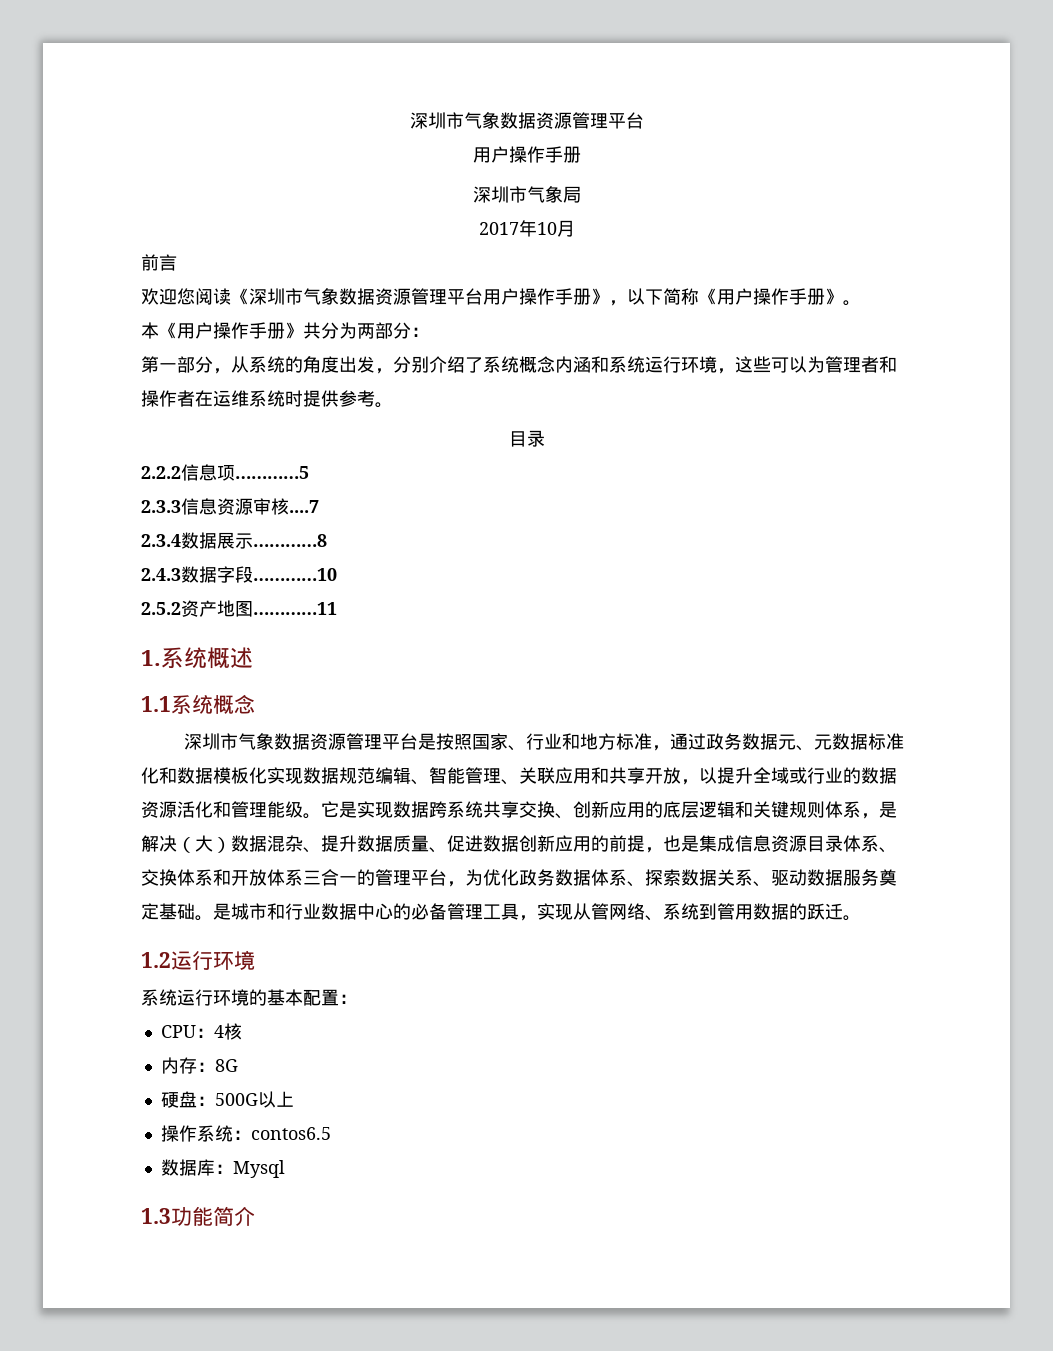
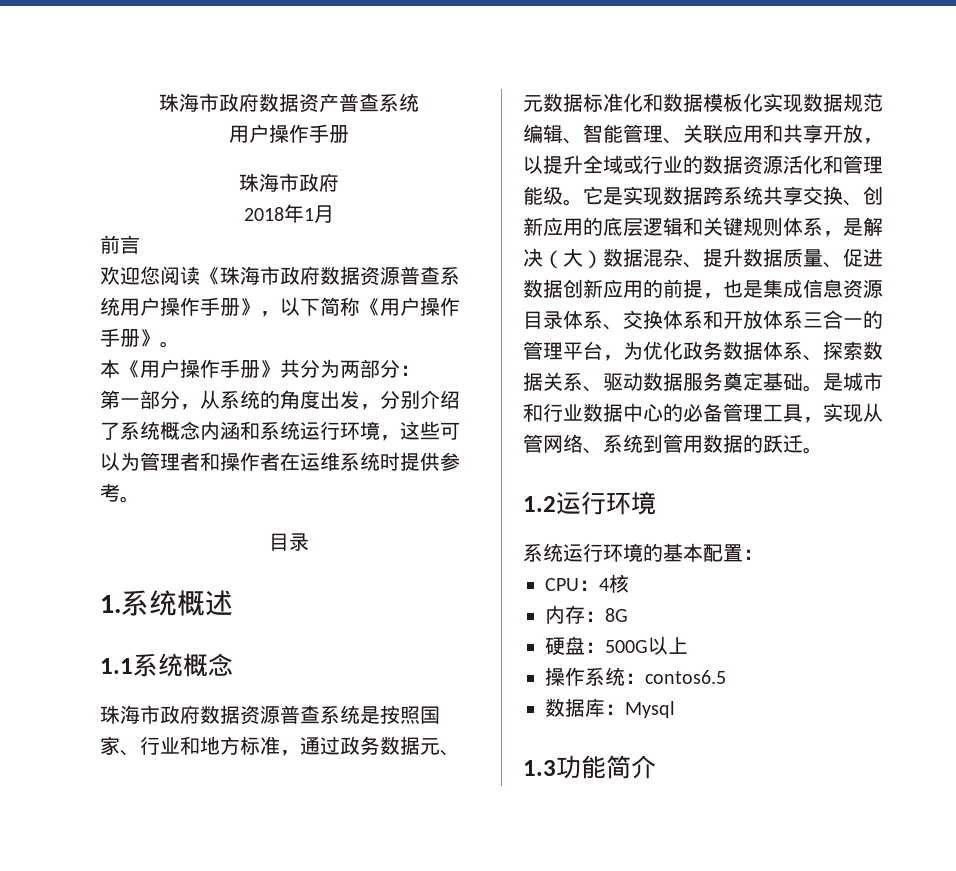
[409,112,644,129] [472,146,581,163] [472,186,581,203] [478,220,557,237] 深圳市气象数据资源管理平台 // 用户操作手册 // 深圳市气象局 // 2017年10 -> [159,93,419,113] [229,124,349,143] [239,173,339,192] [244,204,314,223] 珠海市政府数据资产普查系统 // 用户操作手册 // 珠海市政府 // 2018年1
[249,288,483,305] 深圳市气象数据资源管理平台 -> [220,266,460,286] [100,297,120,316] 珠海市政府数据资源普查系统
[141,464,309,481] [141,498,319,515] [141,532,327,549] [141,566,337,583] [141,600,337,617] // 2.2.2信息项…………5 // 2.3.3信息资源审核....7 // 2.3.4数据展示…………8 // 2.4.3数据字段…………10 // 2.5.2资产地图…………11 -> (309, 542) none
[183,733,418,750] 深圳市气象数据资源管理平台 -> [100,705,360,725] 珠海市政府数据资源普查系统

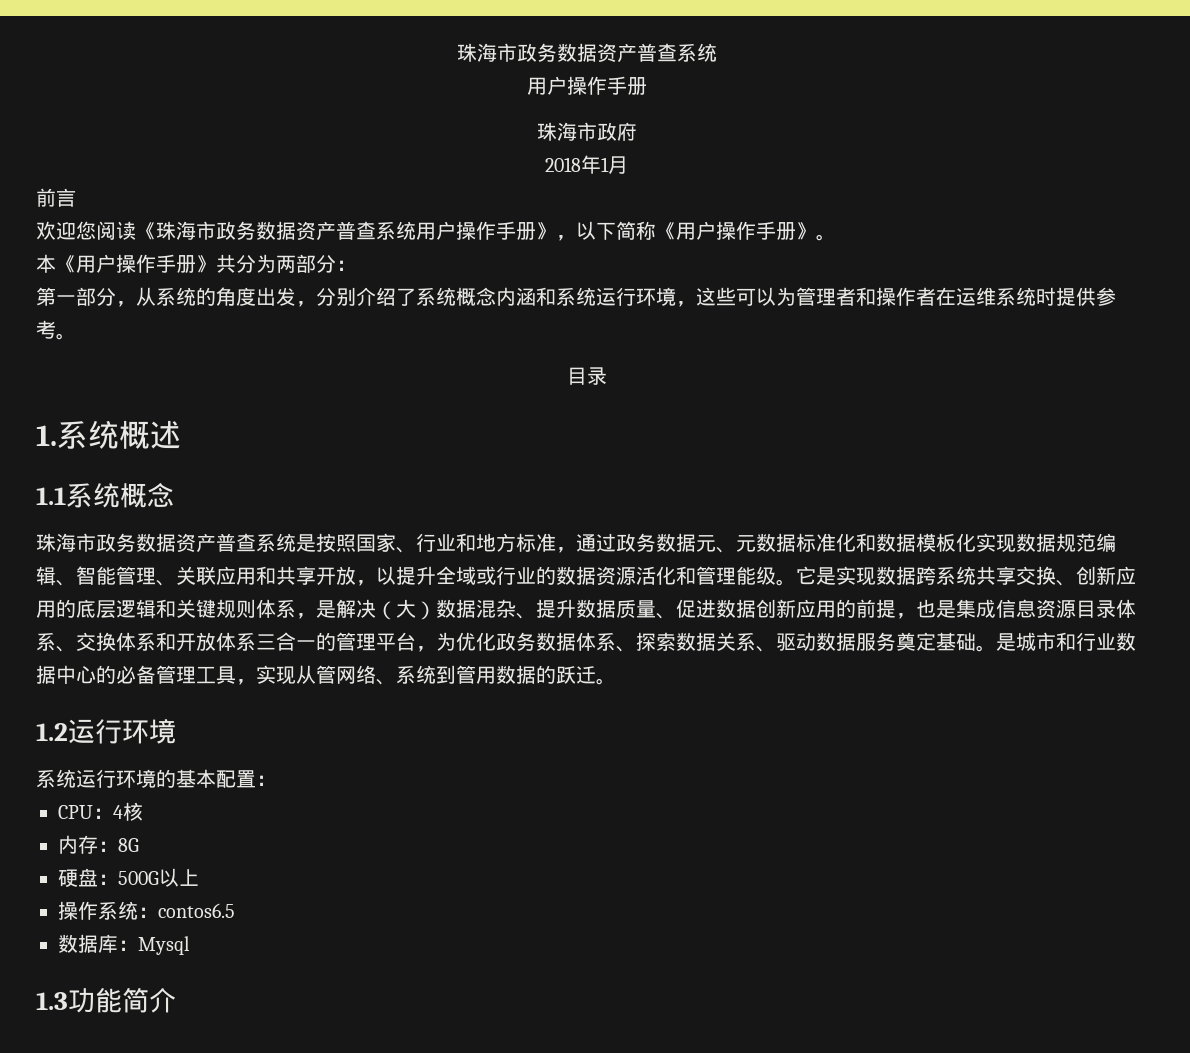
[159,93,259,112] 珠海市政府 -> [456,43,557,62] 珠海市政务
[300,266,400,286] 府数据资源 -> [236,221,336,241] 务数据资产
[180,705,280,725] 府数据资源 -> [116,533,216,553] 务数据资产

